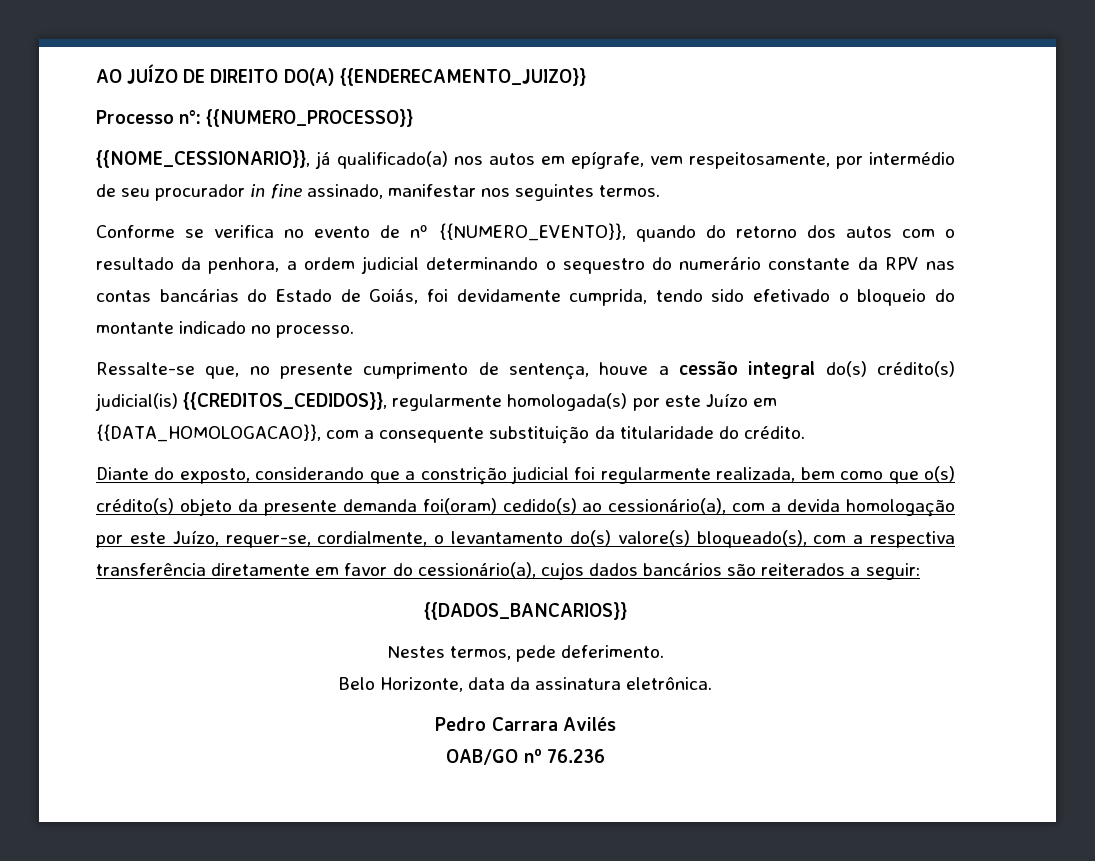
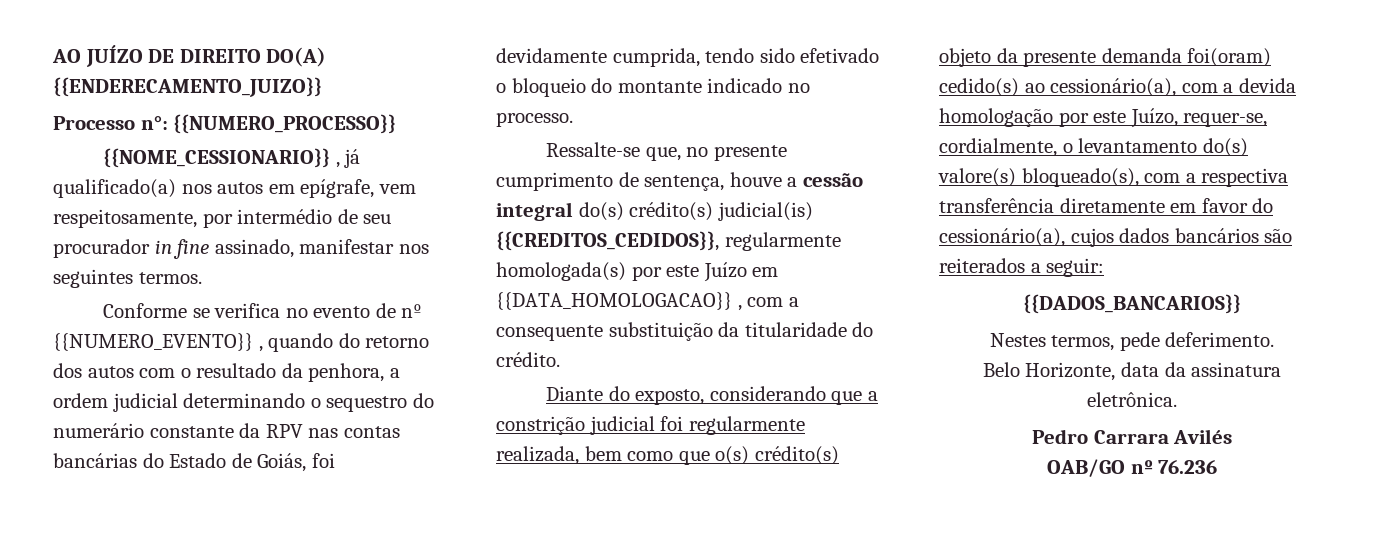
[96,150,310,168] {{NOME_CESSIONARIO}}, -> [103,148,340,168] {{NOME_CESSIONARIO}} ,
[438,223,626,241] {{NUMERO_EVENTO}}, -> [53,333,263,352] {{NUMERO_EVENTO}} ,
[96,424,321,442] {{DATA_HOMOLOGACAO}}, -> [496,292,742,311] {{DATA_HOMOLOGACAO}} ,

